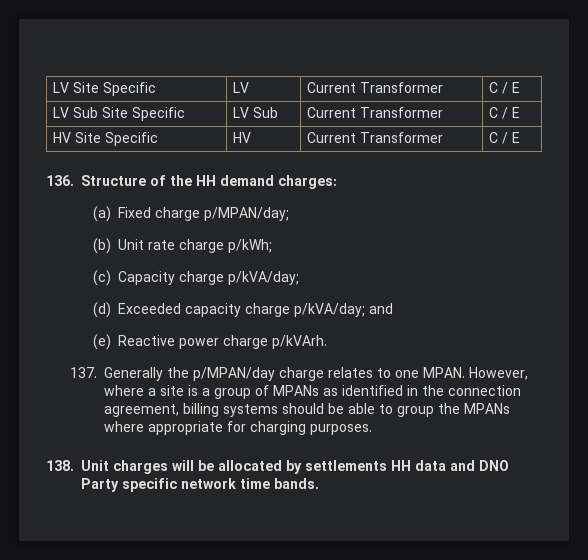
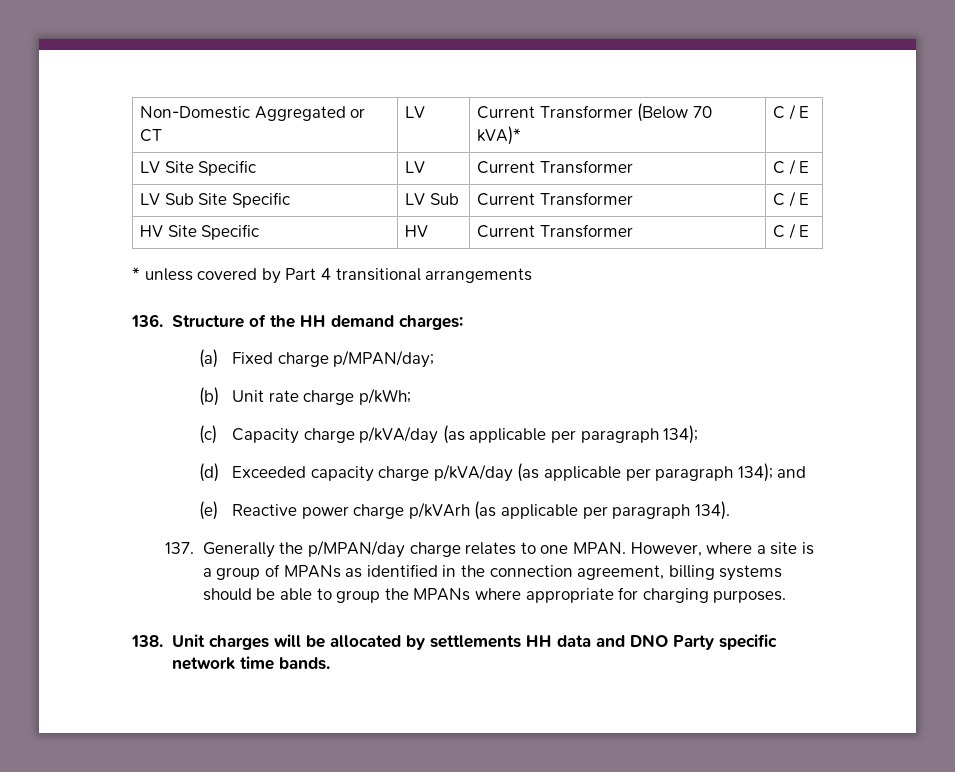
(53, 87) none -> [140,106,366,121] [140,129,163,142] [405,106,426,118] [477,103,713,122] [477,126,522,145] [773,104,810,120] Non-Domestic Aggregated or CT | LV | Current Transformer (Below 70 kVA)* | C / E //
(521, 137) none -> [132,267,533,284] // * unless covered by Part 4 transitional arrangements
[228,271,300,285] [93,302,366,318] p/kVA/day; // (d) Exceeded capacity charge p/kVA/day; -> [359,425,699,444] [198,463,773,482] p/kVA/day (as applicable per paragraph 134); // (d) Exceeded capacity charge p/kVA/day (as applicable per paragraph 134);
[272,335,328,349] p/kVArh. -> [408,501,730,520] p/kVArh (as applicable per paragraph 134).

